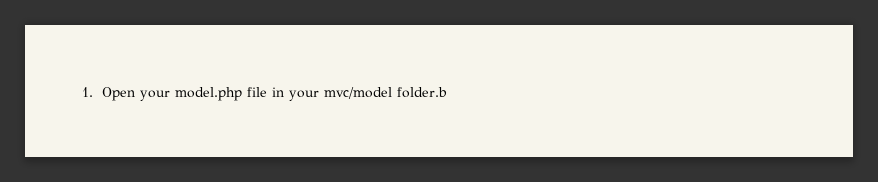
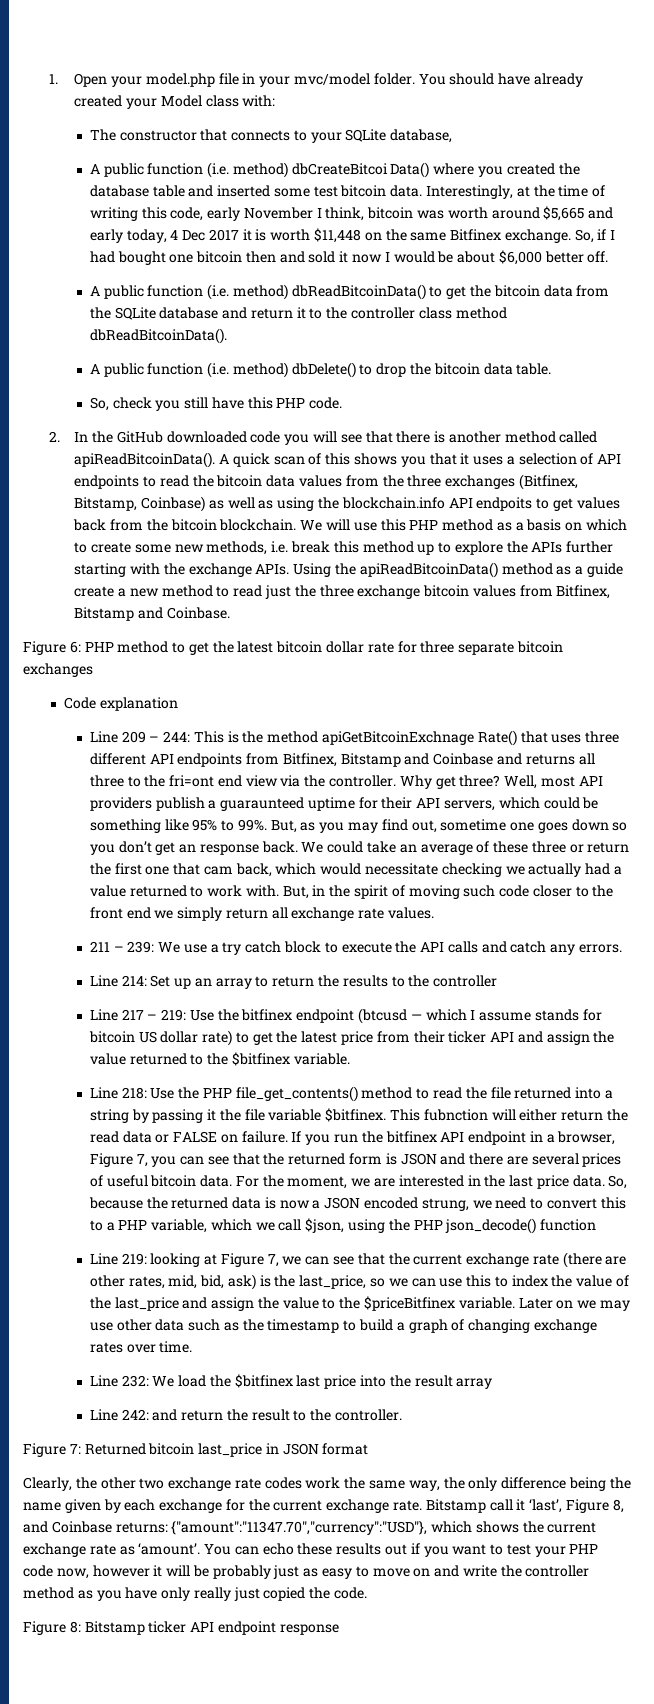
[396,87,447,98] folder.b -> [373,73,583,87] [74,95,276,109] [89,129,453,143] [89,162,580,178] [89,185,606,199] [89,206,614,221] [89,228,616,243] [89,250,609,265] [89,284,610,300] [89,307,507,320] [89,328,227,344] [89,362,552,378] [89,397,343,411] [48,431,598,445] [74,452,622,468] [74,474,578,490] [74,496,620,512] [73,519,628,531] [74,541,614,555] [74,562,623,578] [74,585,611,599] [74,607,230,621] [23,641,563,655] [23,663,93,677] [64,697,178,711] [89,730,620,746] [89,753,595,767] [89,775,603,789] [89,797,599,811] [89,819,628,833] [89,841,630,855] [89,863,622,877] [89,885,614,899] [89,907,434,921] [89,941,623,955] [89,975,498,989] [89,1008,602,1024] [88,1030,615,1046] [89,1052,350,1066] [89,1086,613,1102] [89,1108,628,1123] [89,1131,616,1145] [89,1153,622,1167] [89,1175,628,1189] [88,1197,626,1211] [89,1218,597,1234] [89,1252,627,1268] [89,1274,630,1290] [89,1296,630,1311] [89,1319,597,1333] [89,1341,193,1353] [89,1374,493,1389] [89,1409,402,1421] [23,1443,369,1457] [23,1477,631,1491] [23,1499,624,1513] [23,1521,597,1535] [23,1543,599,1557] [23,1565,590,1579] [23,1587,368,1601] [23,1621,339,1635] folder. You should have already created your Model class with: // The constructor that connects to your SQLite database, // A public function (i.e. method) dbCreateBitcoi Data() where you created the database table and inserted some test bitcoin data. Interestingly, at the time of writing this code, early November I think, bitcoin was worth around $5,665 and early today, 4 Dec 2017 it is worth $11,448 on the same Bitfinex exchange. So, if I had bought one bitcoin then and sold it now I would be about $6,000 better off. // A public function (i.e. method) dbReadBitcoinData() to get the bitcoin data from the SQLite database and return it to the controller class method dbReadBitcoinData(). // A public function (i.e. method) dbDelete() to drop the bitcoin data table. // So, check you still have this PHP code. // 2. In the GitHub downloaded code you will see that there is another method called apiReadBitcoinData(). A quick scan of this shows you that it uses a selection of API endpoints to read the bitcoin data values from the three exchanges (Bitfinex, Bitstamp, Coinbase) as well as using the blockchain.info API endpoits to get values back from the bitcoin blockchain. We will use this PHP method as a basis on which to create some new methods, i.e. break this method up to explore the APIs further starting with the exchange APIs. Using the apiReadBitcoinData() method as a guide create a new method to read just the three exchange bitcoin values from Bitfinex, Bitstamp and Coinbase. // Figure 6: PHP method to get the latest bitcoin dollar rate for three separate bitcoin exchanges // Code explanation // Line 209 – 244: This is the method apiGetBitcoinExchnage Rate() that uses three different API endpoints from Bitfinex, Bitstamp and Coinbase and returns all three to the fri=ont end view via the controller. Why get three? Well, most API providers publish a guaraunteed uptime for their API servers, which could be something like 95% to 99%. But, as you may find out, sometime one goes down so you don’t get an response back. We could take an average of these three or return the first one that cam back, which would necessitate checking we actually had a value returned to work with. But, in the spirit of moving such code closer to the front end we simply return all exchange rate values. // 211 – 239: We use a try catch block to execute the API calls and catch any errors. // Line 214: Set up an array to return the results to the controller // Line 217 – 219: Use the bitfinex endpoint (btcusd — which I assume stands for bitcoin US dollar rate) to get the latest price from their ticker API and assign the value returned to the $bitfinex variable. // Line 218: Use the PHP file_get_contents() method to read the file returned into a string by passing it the file variable $bitfinex. This fubnction will either return the read data or FALSE on failure. If you run the bitfinex API endpoint in a browser, Figure 7, you can see that the returned form is JSON and there are several prices of useful bitcoin data. For the moment, we are interested in the last price data. So, because the returned data is now a JSON encoded strung, we need to convert this to a PHP variable, which we call $json, using the PHP json_decode() function // Line 219: looking at Figure 7, we can see that the current exchange rate (there are other rates, mid, bid, ask) is the last_price, so we can use this to index the value of the last_price and assign the value to the $priceBitfinex variable. Later on we may use other data such as the timestamp to build a graph of changing exchange rates over time. // Line 232: We load the $bitfinex last price into the result array // Line 242: and return the result to the controller. // Figure 7: Returned bitcoin last_price in JSON format // Clearly, the other two exchange rate codes work the same way, the only difference being the name given by each exchange for the current exchange rate. Bitstamp call it ‘last’, Figure 8, and Coinbase returns: {"amount":"11347.70","currency":"USD"}, which shows the current exchange rate as ‘amount’. You can echo these results out if you want to test your PHP code now, however it will be probably just as easy to move on and write the controller method as you have only really just copied the code. // Figure 8: Bitstamp ticker API endpoint response

